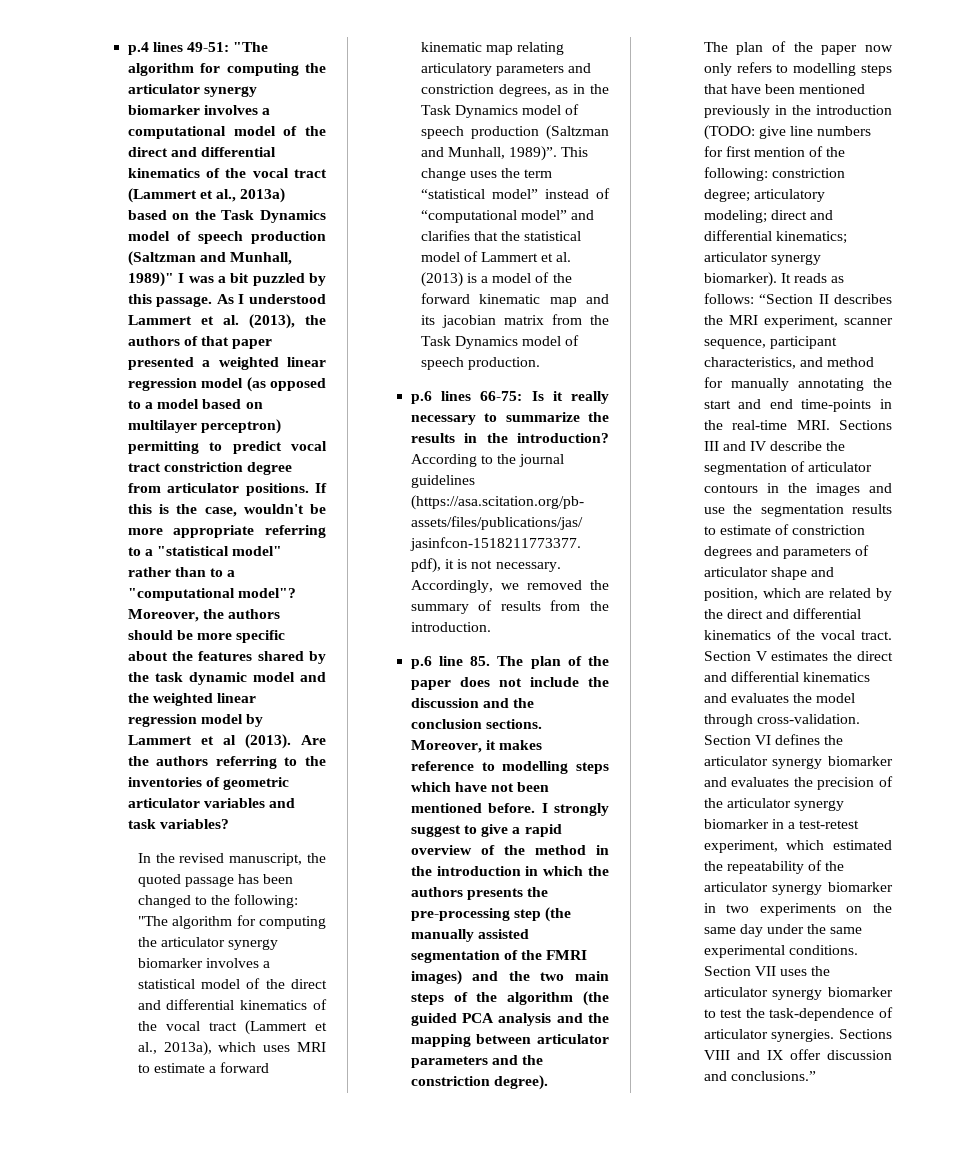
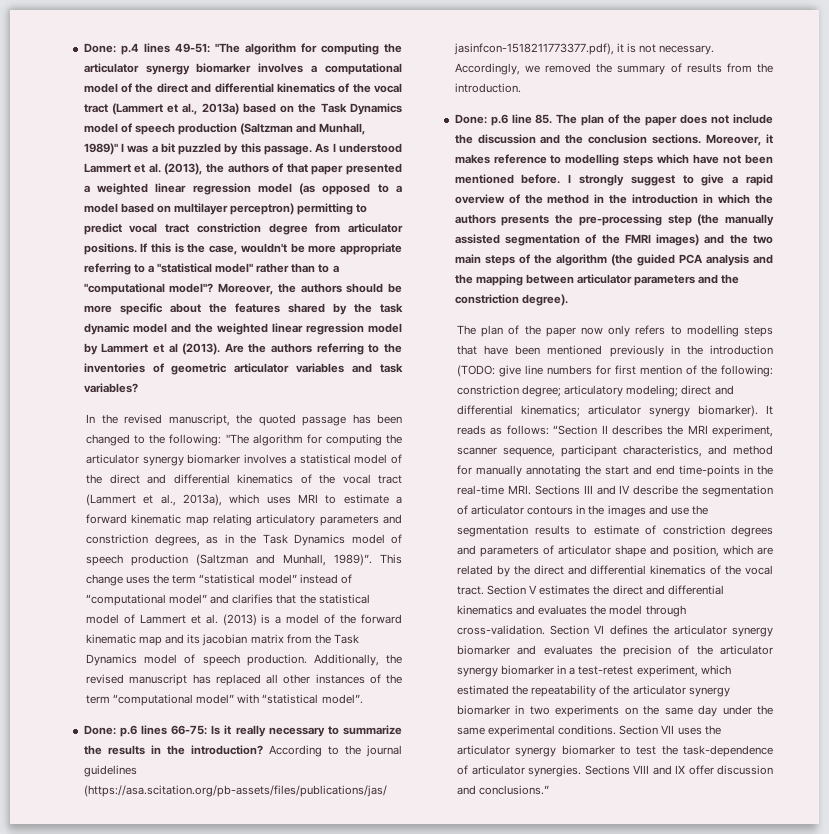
(127, 48) none -> [83,43,116,53] Done:
(540, 363) // -> [313,654,402,666] [86,674,402,686] [86,694,363,706] [83,725,116,735] Additionally, the revised manuscript has replaced all other instances of the term “computational model” with “statistical model”. // Done:
(491, 627) none -> [454,114,487,124] Done:

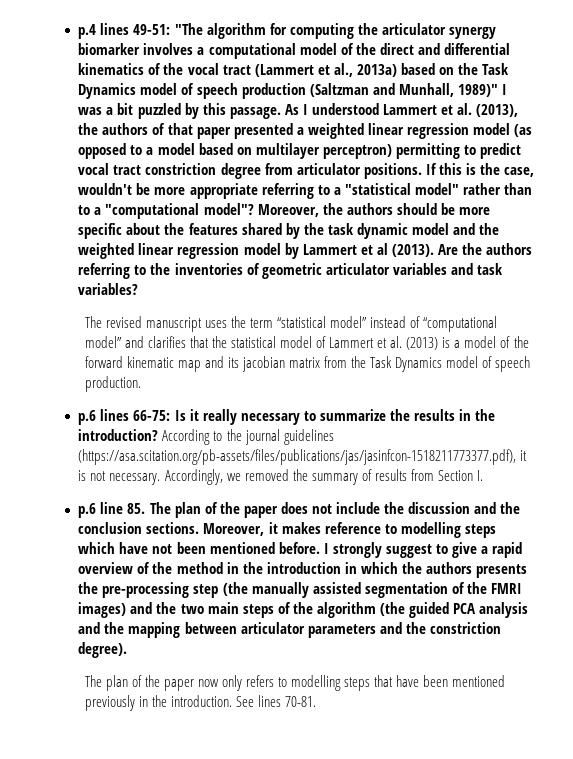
[83,43,116,53] Done: -> (78, 31) none
[86,414,402,426] [86,434,402,446] [86,454,402,466] [86,474,402,484] [86,494,402,506] [86,514,403,526] [86,534,402,546] [86,554,403,566] [86,574,124,586] In the revised manuscript, the quoted passage has been changed to the following: "The algorithm for computing the articulator synergy biomarker involves a statistical model of the direct and differential kinematics of the vocal tract (Lammert et al., 2013a), which uses MRI to estimate a forward kinematic map relating articulatory parameters and constriction degrees, as in the Task Dynamics model of speech production (Saltzman and Munhall, 1989)”. This change -> [84,316,202,332] The revised manuscript
[313,654,402,666] [86,674,402,686] [86,694,363,706] [83,725,116,735] Additionally, the revised manuscript has replaced all other instances of the term “computational model” with “statistical model”. // Done: -> (141, 384) //
[757,63,773,73] [454,83,521,93] [454,114,487,124] the introduction. // Done: -> [437,470,483,481] Section I. //
[710,345,773,355] [457,365,773,377] [457,385,734,397] [457,405,773,417] [457,425,773,437] [457,445,773,457] [457,465,773,477] [457,485,773,497] [457,505,708,517] [457,525,773,537] [457,545,773,557] [457,565,773,577] [457,585,724,595] [457,605,686,617] [457,625,773,637] [457,645,773,657] [457,665,731,677] [457,685,730,697] [457,705,773,717] [457,725,721,737] [457,745,773,757] [457,765,773,777] [457,785,550,795] introduction (TODO: give line numbers for first mention of the following: constriction degree; articulatory modeling; direct and differential kinematics; articulator synergy biomarker). It reads as follows: “Section II describes the MRI experiment, scanner sequence, participant characteristics, and method for manually annotating the start and end time-points in the real-time MRI. Sections III and IV describe the segmentation of articulator contours in the images and use the segmentation results to estimate of constriction degrees and parameters of articulator shape and position, which are related by the direct and differential kinematics of the vocal tract. Section V estimates the direct and differential kinematics and evaluates the model through cross-validation. Section VI defines the articulator synergy biomarker and evaluates the precision of the articulator synergy biomarker in a test-retest experiment, which estimated the repeatability of the articulator synergy biomarker in two experiments on the same day under the same experimental conditions. Section VII uses the articulator synergy biomarker to test the task-dependence of articulator synergies. Sections VIII and IX offer discussion and conclusions.” -> [170,695,317,707] introduction. See lines 70-81.

